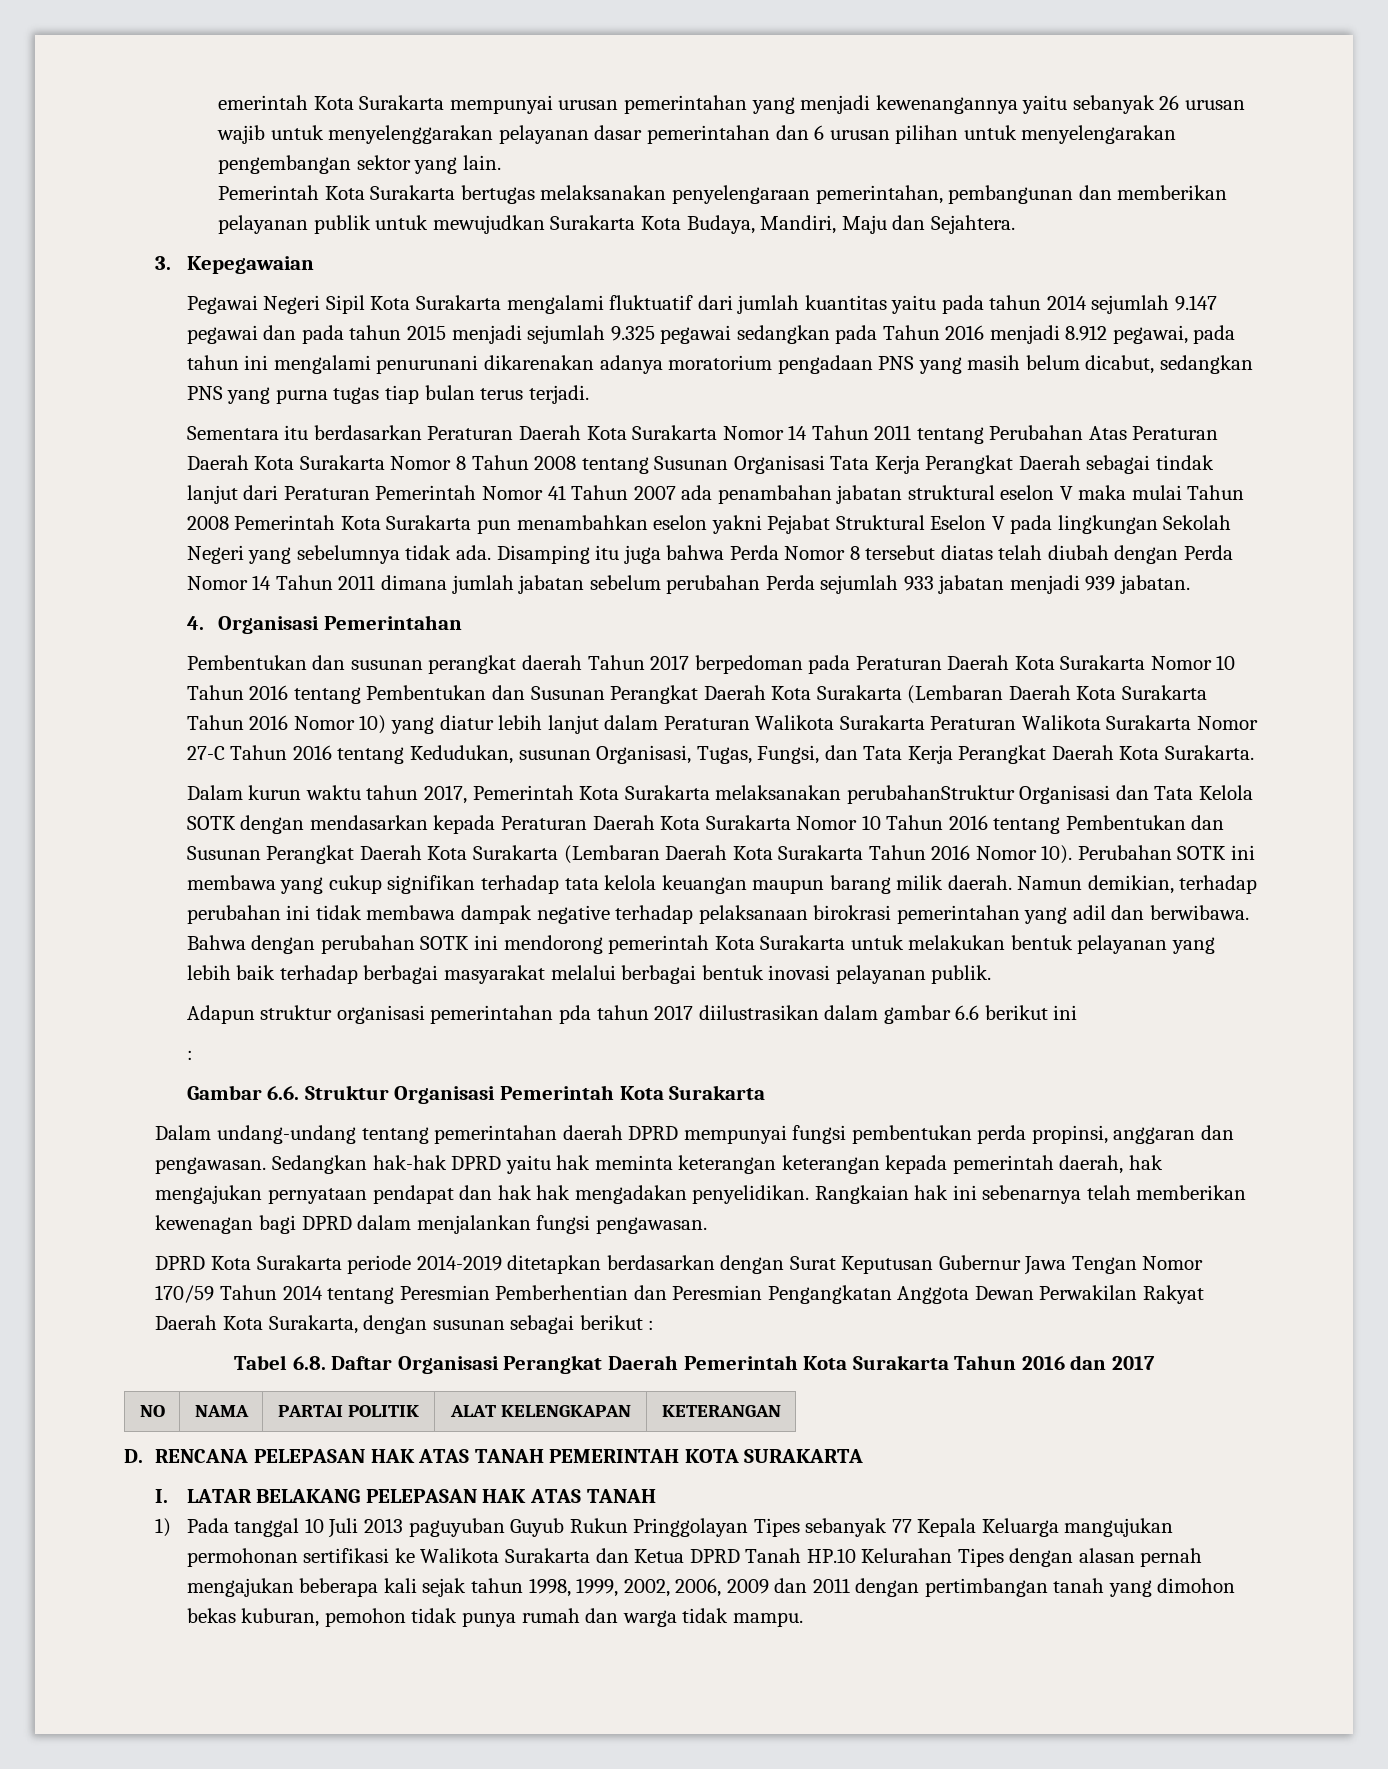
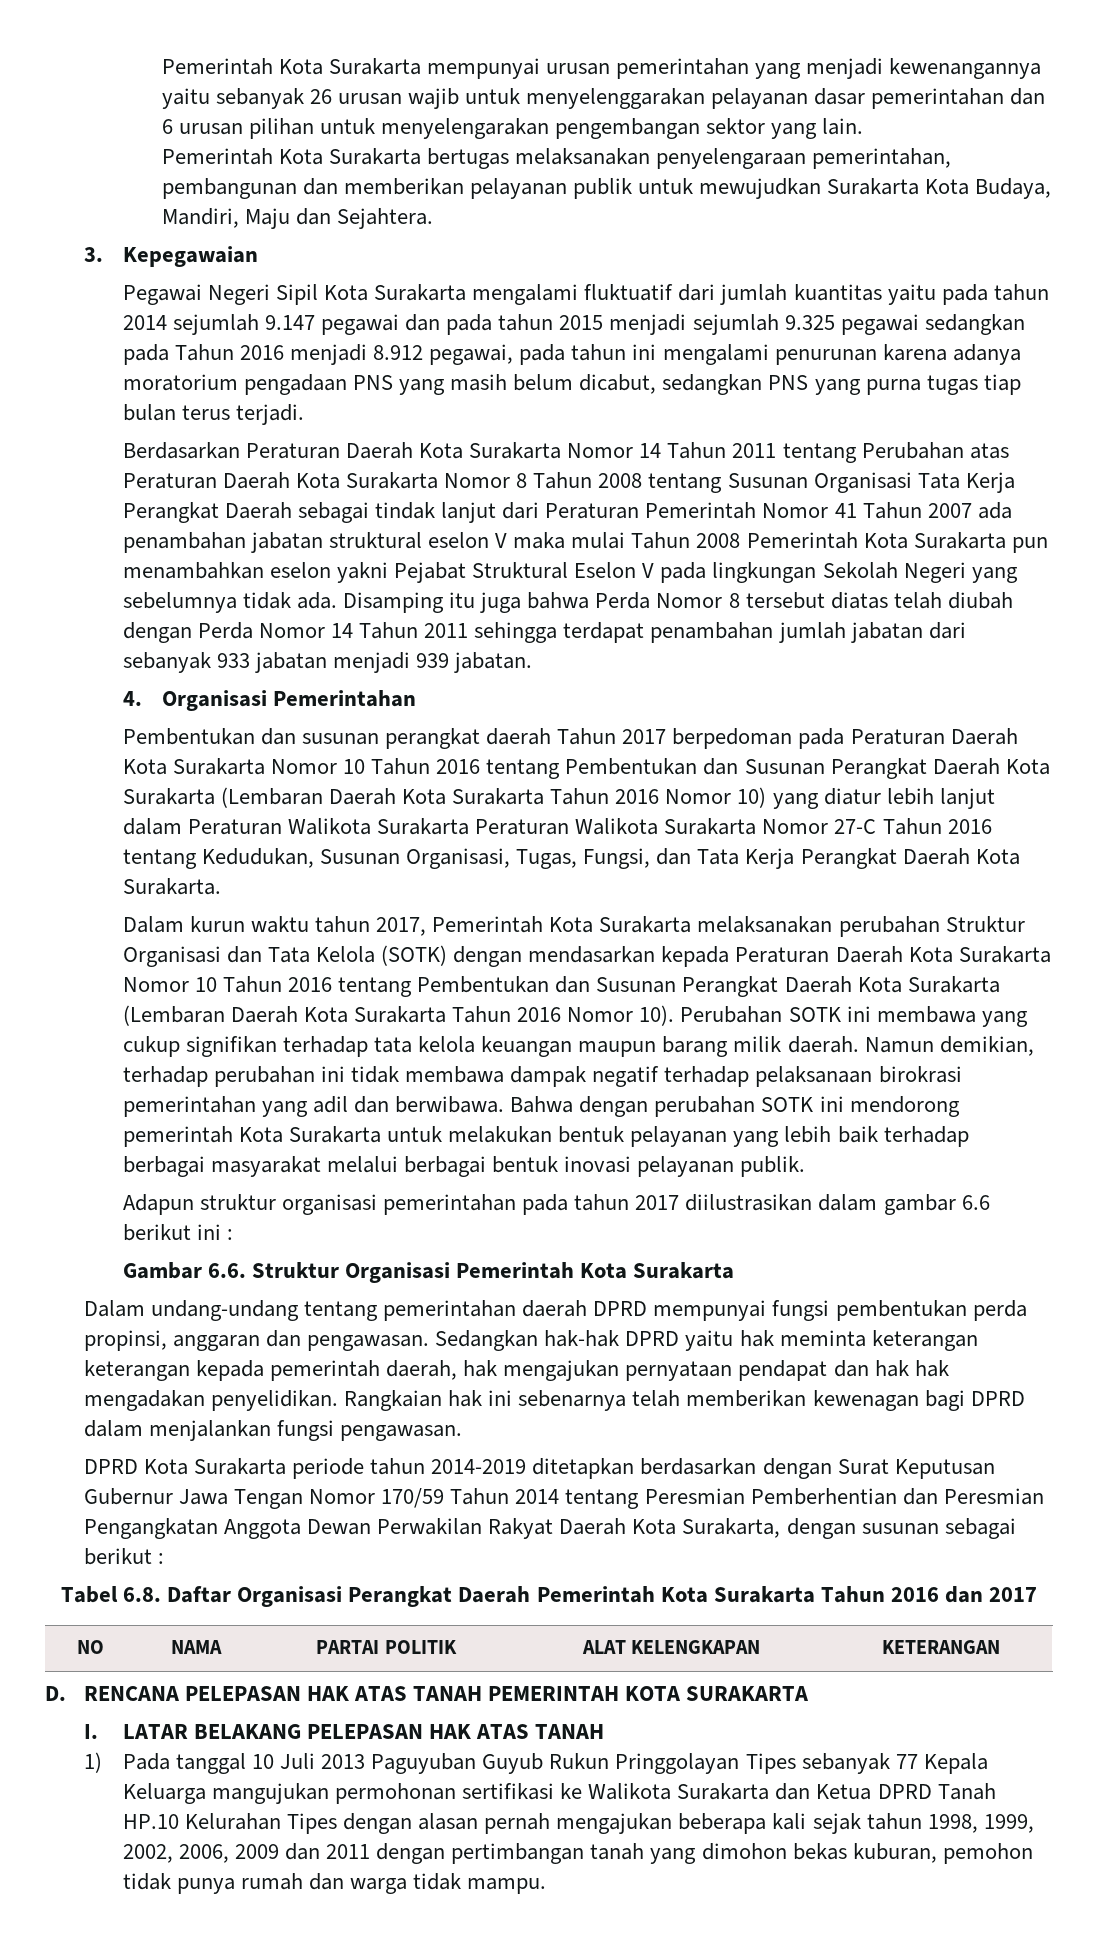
[218,95,309,110] emerintah -> [161,58,273,75] Pemerintah
[376,355,595,374] penurunani dikarenakan -> [774,344,947,365] penurunan karena
[186,425,422,440] Sementara itu berdasarkan -> [122,442,240,459] Berdasarkan
[1088,426,1127,440] Atas -> [969,443,1009,459] atas
[381,575,899,594] dimana jumlah jabatan sebelum perubahan Perda sejumlah -> [474,622,966,643] [122,652,211,673] sehingga terdapat penambahan jumlah jabatan dari sebanyak
[518,750,591,760] susunan -> [319,849,400,865] Susunan
[846,785,1015,804] perubahanStruktur -> [838,916,1025,937] perubahan Struktur
[186,816,236,830] SOTK -> [381,945,448,966] (SOTK)
[536,905,610,924] negative -> [592,1066,660,1087] negatif
[559,1005,592,1024] pda -> [522,1194,569,1215] pada
(1078, 1012) // -> (221, 1232) none
(412, 1264) none -> [370,1458,426,1475] tahun
[408,1518,505,1537] paguyuban -> [371,1753,477,1774] Paguyuban

